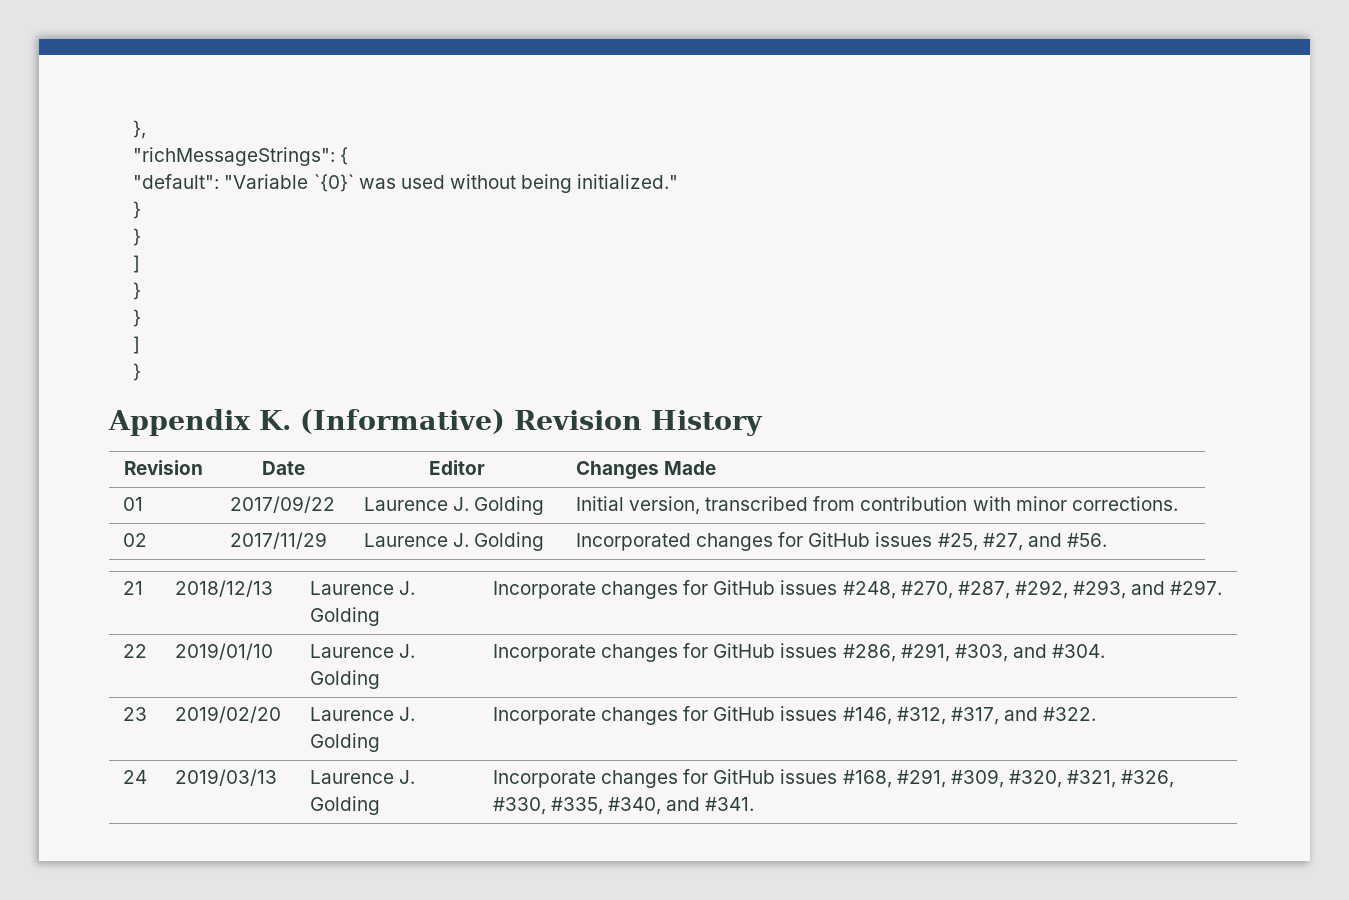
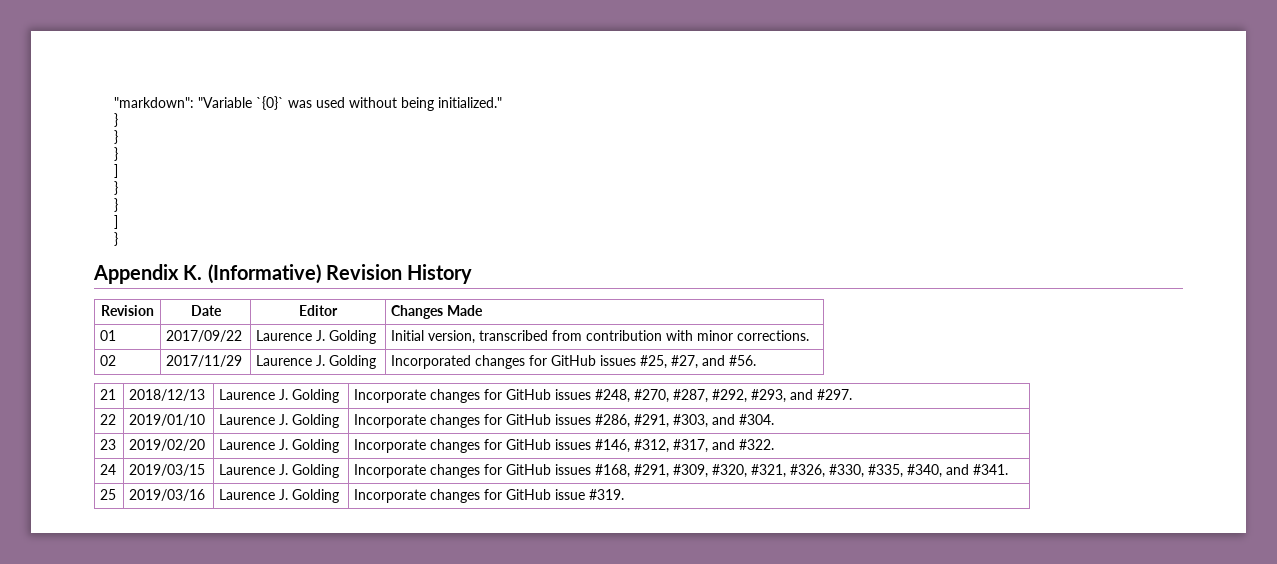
[133,120,147,139] [133,147,349,166] [133,174,220,189] }, // "richMessageStrings": { // "default": -> [113,97,194,108] "markdown":
(142, 237) none -> [113,147,118,161] // }
[174,769,277,786] 2019/03/13 -> [129,464,206,476] 2019/03/15
(755, 804) none -> [100,489,117,500] [129,489,206,501] [219,489,340,503] [354,489,625,503] // 25 | 2019/03/16 | Laurence J. Golding | Incorporate changes for GitHub issue #319.

